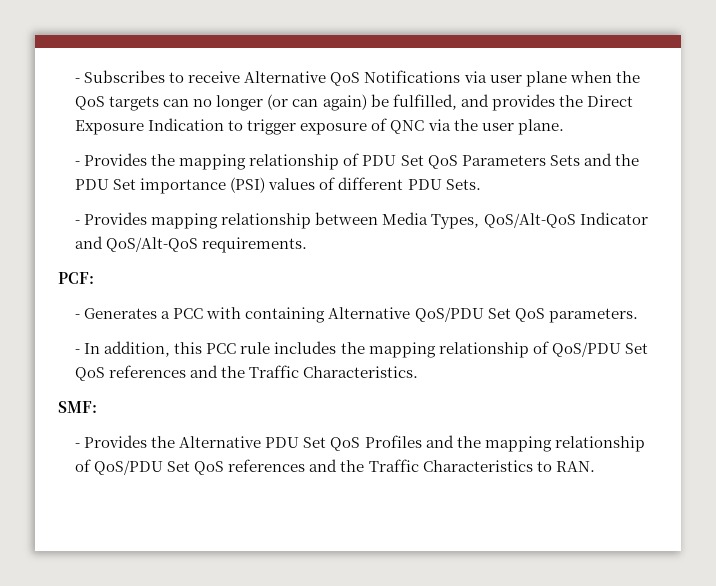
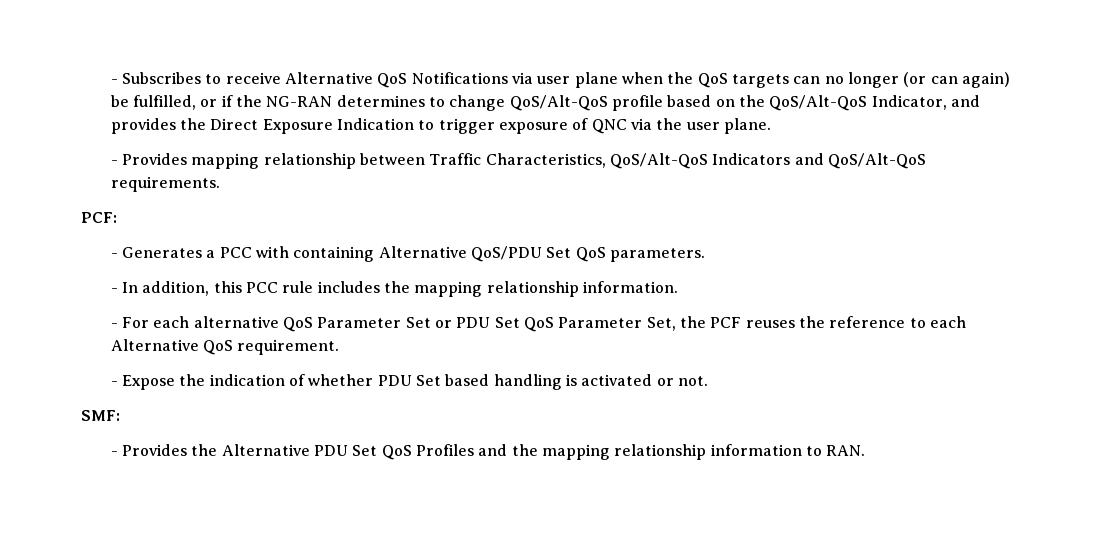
(457, 102) none -> [200,95,947,111] or if the NG-RAN determines to change QoS/Alt-QoS profile based on the QoS/Alt-QoS Indicator,
[75,153,639,170] [75,177,481,194] // - Provides the mapping relationship of PDU Set QoS Parameters Sets and the PDU Set importance (PSI) values of different PDU Sets. -> (771, 126) none
[382,212,648,229] Media Types, QoS/Alt-QoS Indicator -> [429,153,791,169] Traffic Characteristics, QoS/Alt-QoS Indicators
[532,341,648,357] [75,365,419,381] of QoS/PDU Set QoS references and the Traffic Characteristics. -> [583,281,679,293] [110,316,966,332] [110,339,340,355] [110,374,708,390] information. // - For each alternative QoS Parameter Set or PDU Set QoS Parameter Set, the PCF reuses the reference to each Alternative QoS requirement. // - Expose the indication of whether PDU Set based handling is activated or not.
[75,459,533,475] of QoS/PDU Set QoS references and the Traffic Characteristics -> [710,444,802,456] information

